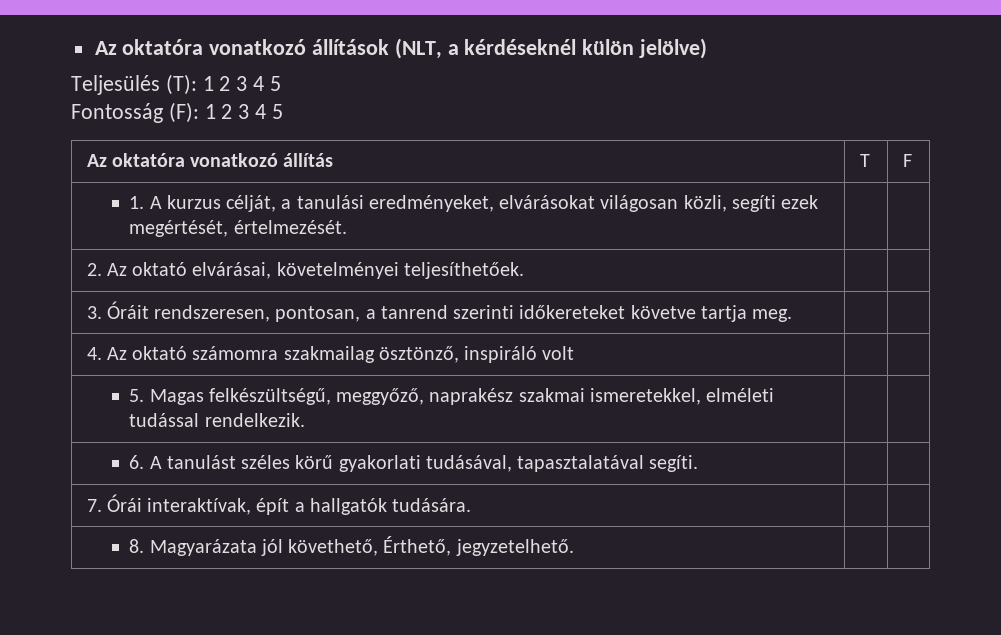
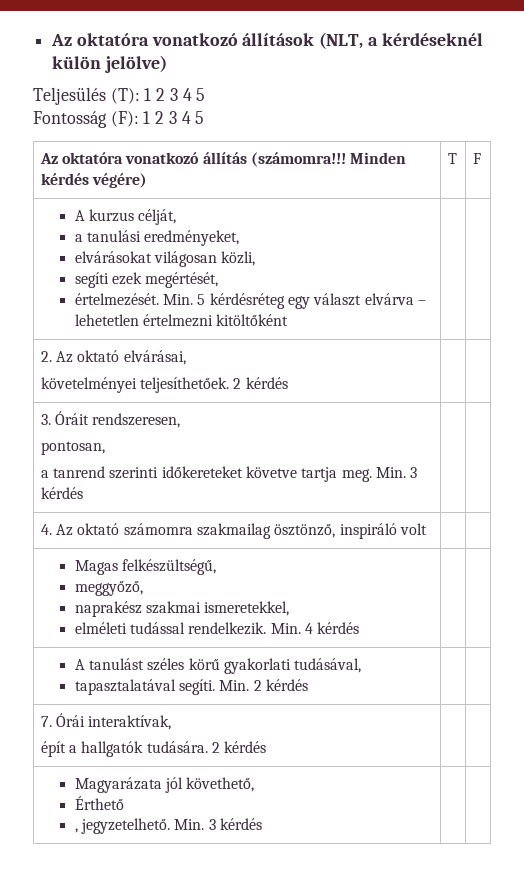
(334, 160) none -> [250,152,407,167] [40,173,147,188] (számomra!!! Minden kérdés végére)
[129,196,145,209] 1. -> (481, 158) none
(277, 203) none -> (177, 217) //
(494, 203) none -> (240, 238) //
(727, 203) none -> (256, 258) //
(229, 228) none -> (219, 280) //
(347, 227) none -> [162,293,426,309] [74,314,289,327] Min. 5 kérdésréteg egy választ elvárva – lehetetlen értelmezni kitöltőként
(272, 270) none -> (186, 357) //
(524, 270) none -> [233,377,288,389] 2 kérdés
(271, 313) none -> (181, 420) //
(361, 314) none -> (105, 448) //
(793, 315) none -> [375,467,418,478] [40,487,83,499] Min. 3 kérdés
[129,389,145,402] 5. -> (427, 529) none
(331, 396) none -> (216, 567) //
(425, 396) none -> (143, 588) //
(701, 396) none -> (290, 608) //
[129,455,145,469] | | // 6. -> [270,622,360,634] Min. 4 kérdés | | //
(512, 463) none -> (362, 665) //
(699, 463) none -> [219,679,308,691] Min. 2 kérdés
(252, 506) none -> (172, 722) //
[129,539,145,553] | | // 8. -> [211,741,267,753] 2 kérdés | | //
[383,536,452,556] Érthető, -> [74,796,124,810] [74,828,78,833] // Érthető // ,
(574, 547) none -> [174,818,262,830] Min. 3 kérdés

